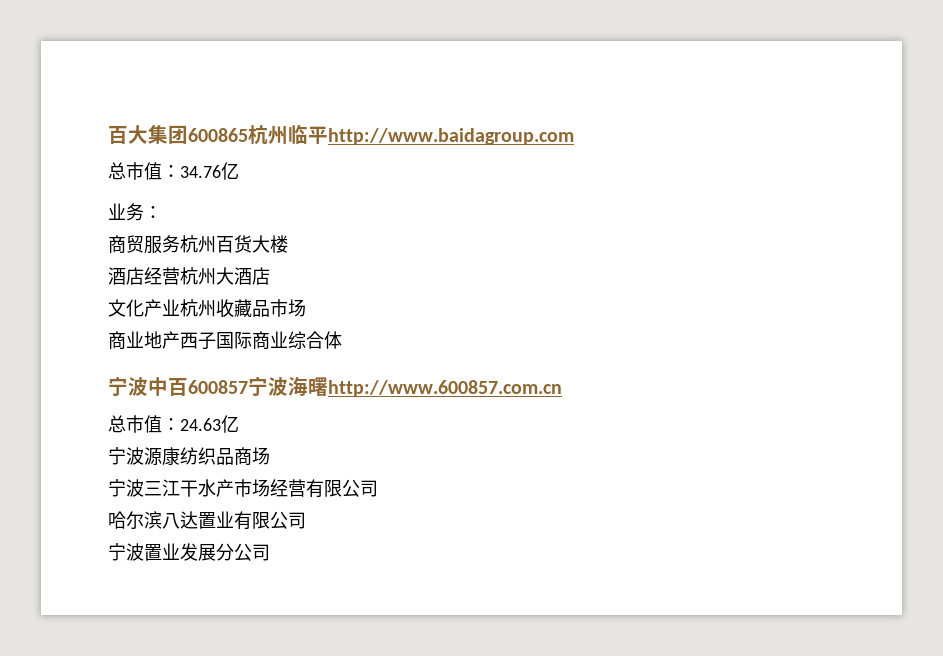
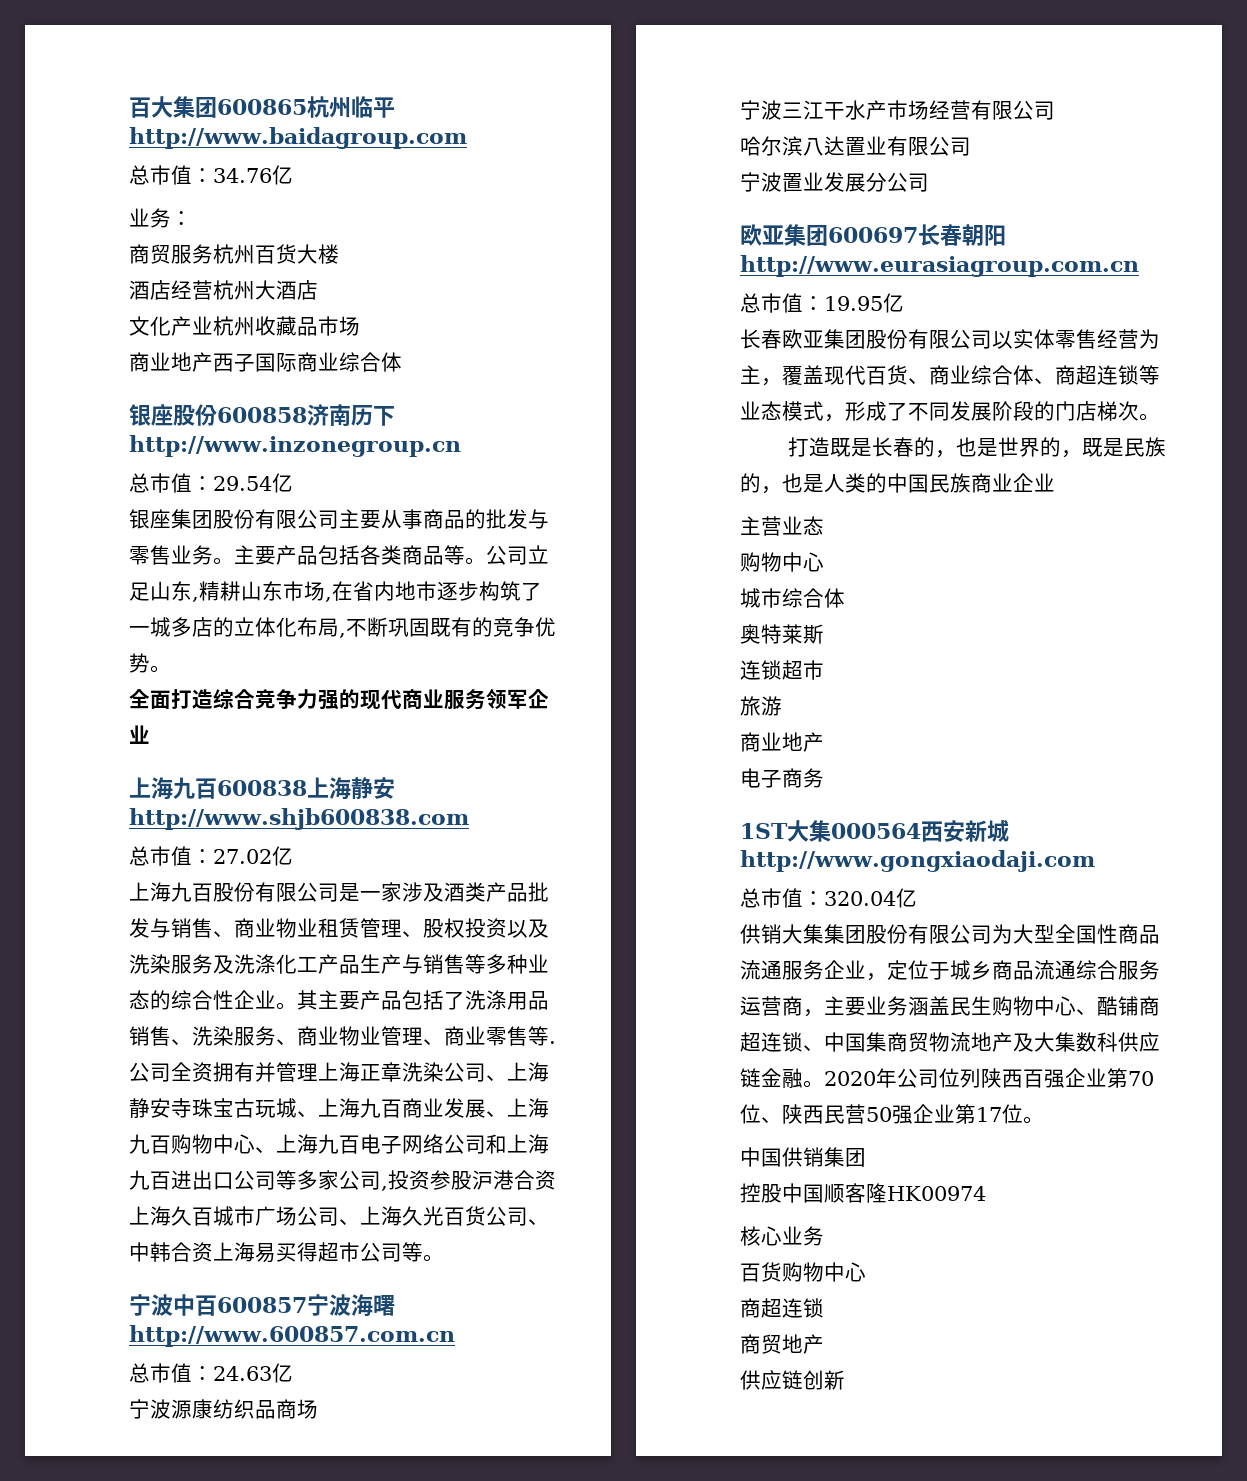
(342, 340) none -> [129,404,395,426] [129,435,461,457] [129,473,293,493] [129,509,549,529] [129,545,549,565] [129,581,542,602] [129,617,556,638] [129,653,171,673] [129,689,549,710] [129,725,150,744] [129,777,395,800] [129,808,469,830] [129,846,293,866] [129,882,549,902] [129,918,549,938] [129,954,549,974] [129,990,549,1010] [129,1026,556,1046] [129,1062,549,1082] [129,1098,549,1118] [129,1134,549,1154] [129,1170,556,1191] [129,1206,549,1226] [129,1242,444,1263] // 银座股份600858济南历下http://www.inzonegroup.cn // 总市值：29.54亿 // 银座集团股份有限公司主要从事商品的批发与零售业务。主要产品包括各类商品等。公司立足山东,精耕山东市场,在省内地市逐步构筑了一城多店的立体化布局,不断巩固既有的竞争优势。 // 全面打造综合竞争力强的现代商业服务领军企业 // 上海九百600838上海静安http://www.shjb600838.com // 总市值：27.02亿 // 上海九百股份有限公司是一家涉及酒类产品批发与销售、商业物业租赁管理、股权投资以及洗染服务及洗涤化工产品生产与销售等多种业态的综合性企业。其主要产品包括了洗涤用品销售、洗染服务、商业物业管理、商业零售等.公司全资拥有并管理上海正章洗染公司、上海静安寺珠宝古玩城、上海九百商业发展、上海九百购物中心、上海九百电子网络公司和上海九百进出口公司等多家公司,投资参股沪港合资上海久百城市广场公司、上海久光百货公司、中韩合资上海易买得超市公司等。
(270, 552) none -> [740,224,1006,246] [740,255,1139,277] [740,293,904,313] [740,329,1160,349] [740,365,1160,386] [740,401,1160,422] [788,437,1167,458] [740,473,1055,494] [740,516,824,536] [740,552,824,572] [740,588,845,608] [740,624,824,644] [740,660,824,680] [740,696,782,716] [740,732,824,752] [740,768,824,788] [740,819,1009,842] [740,850,1095,872] [740,888,917,908] [740,924,1160,944] [740,960,1160,981] [740,996,1160,1017] [740,1032,1160,1052] [740,1068,1154,1088] [740,1104,1044,1124] [740,1147,866,1167] [740,1183,986,1203] [740,1226,824,1246] [740,1262,866,1282] [740,1298,824,1318] [740,1334,824,1354] [740,1370,845,1390] // 欧亚集团600697长春朝阳http://www.eurasiagroup.com.cn // 总市值：19.95亿 // 长春欧亚集团股份有限公司以实体零售经营为主，覆盖现代百货、商业综合体、商超连锁等业态模式，形成了不同发展阶段的门店梯次。 // 打造既是长春的，也是世界的，既是民族的，也是人类的中国民族商业企业 // 主营业态 // 购物中心 // 城市综合体 // 奥特莱斯 // 连锁超市 // 旅游 // 商业地产 // 电子商务 // 1ST大集000564西安新城http://www.gongxiaodaji.com // 总市值：320.04亿 // 供销大集集团股份有限公司为大型全国性商品流通服务企业，定位于城乡商品流通综合服务运营商，主要业务涵盖民生购物中心、酷铺商超连锁、中国集商贸物流地产及大集数科供应链金融。2020年公司位列陕西百强企业第70位、陕西民营50强企业第17位。 // 中国供销集团 // 控股中国顺客隆HK00974 // 核心业务 // 百货购物中心 // 商超连锁 // 商贸地产 // 供应链创新

